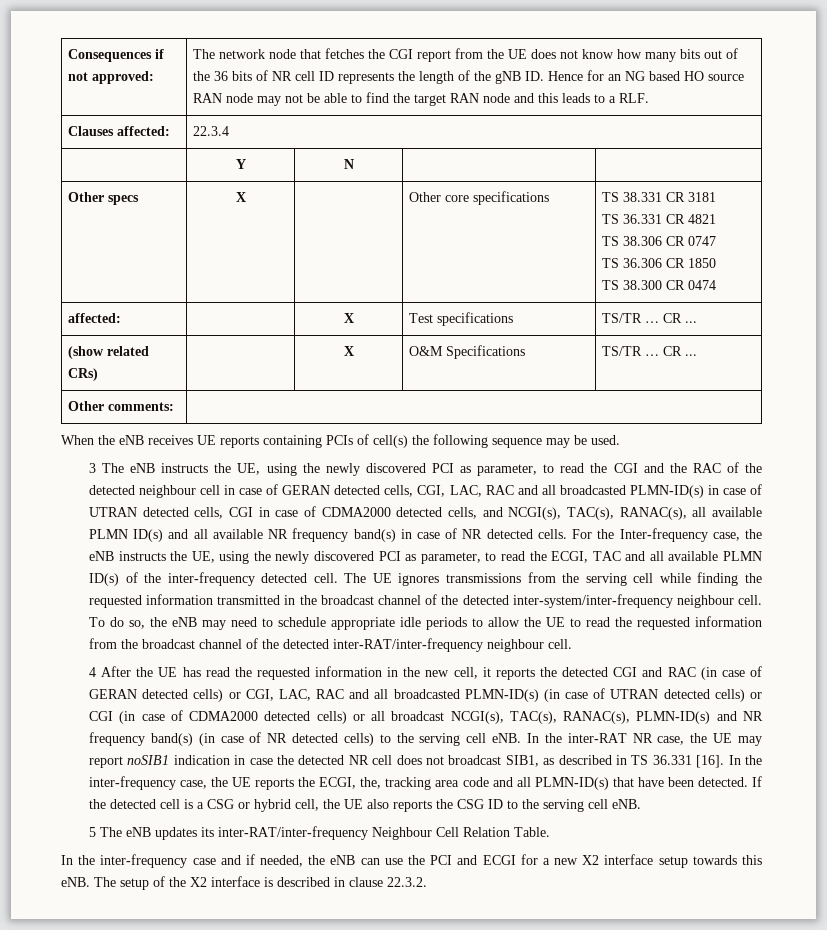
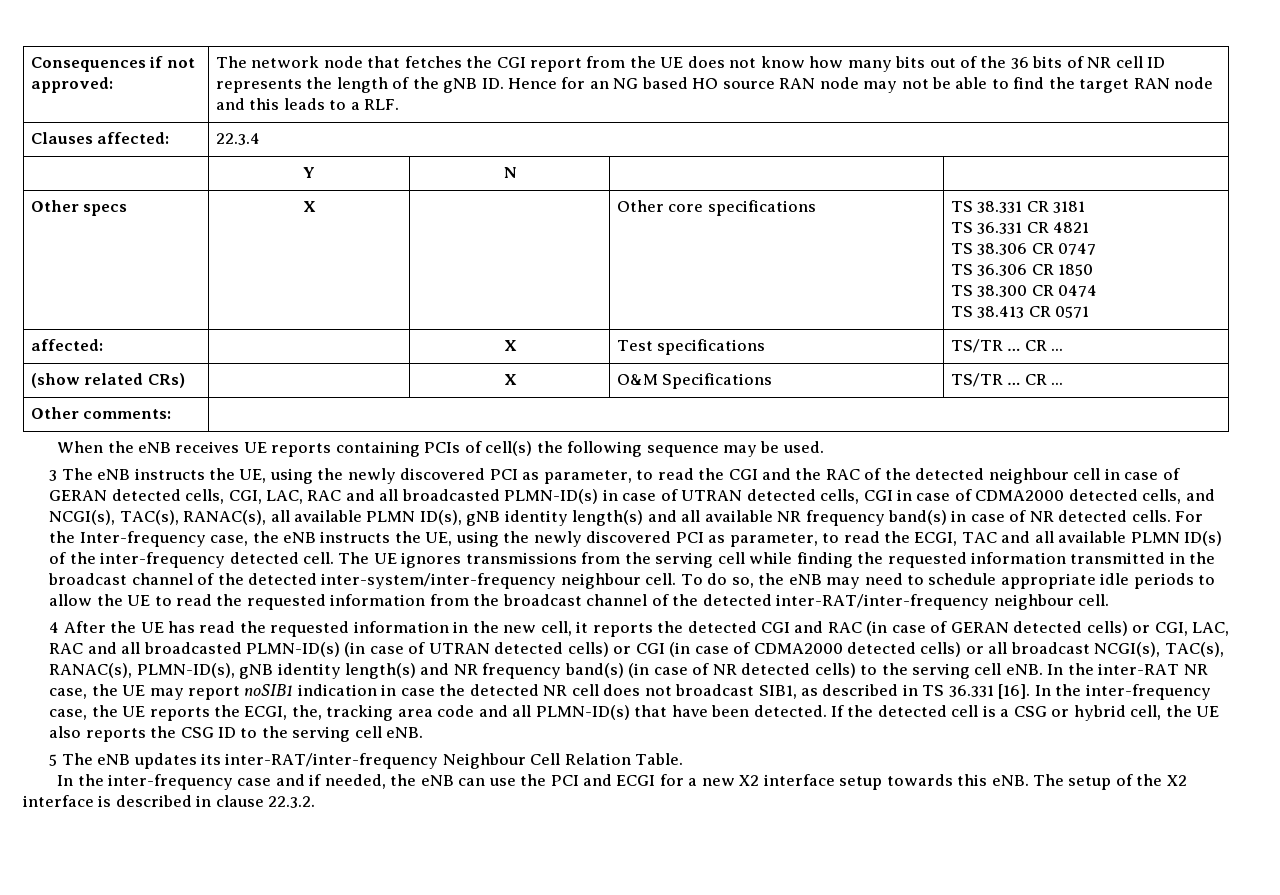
(716, 285) none -> [950,306,1090,318] // TS 38.413 CR 0571
[133,529,164,542] ID(s) -> [419,510,644,526] ID(s), gNB identity length(s)
[636,711,711,724] PLMN-ID(s) -> [136,663,417,679] PLMN-ID(s), gNB identity length(s)

